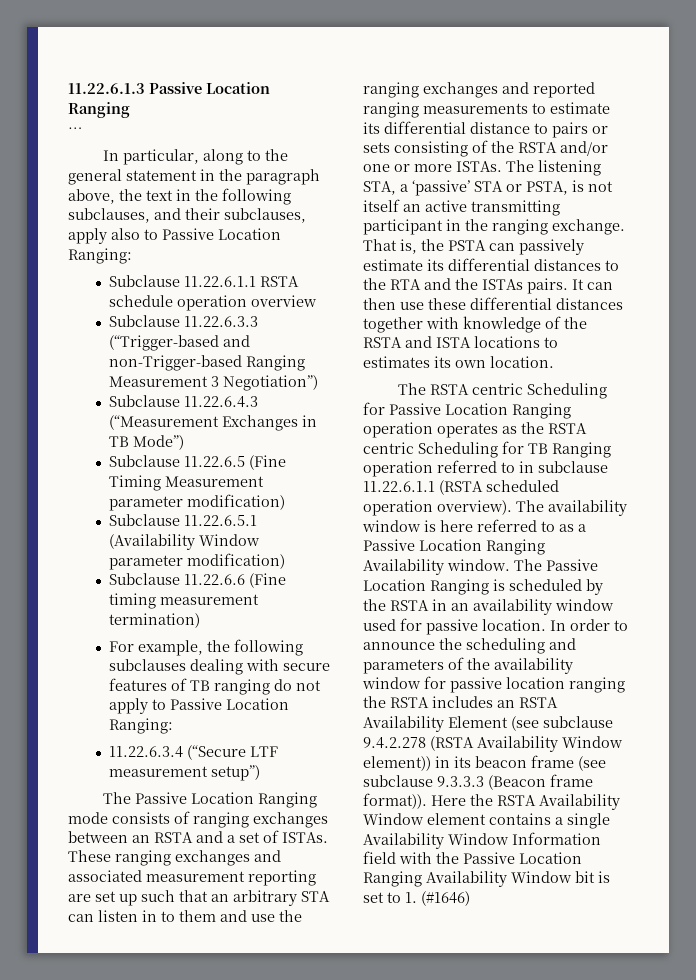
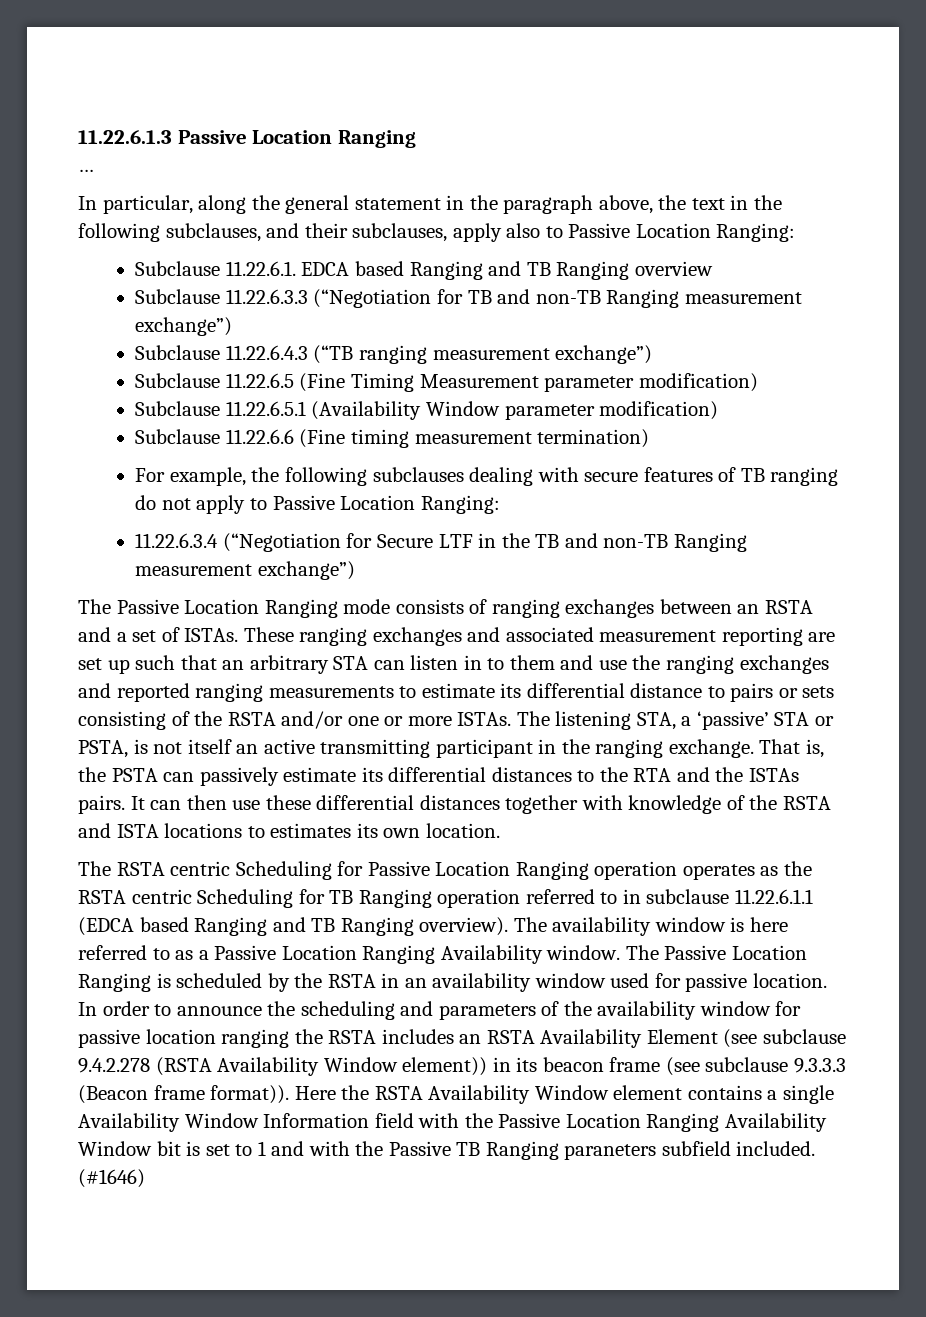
[247,150,262,161] to -> (247, 204) none
[183,276,299,287] [108,295,317,311] [108,315,258,327] [108,335,250,351] [108,355,305,371] [108,375,318,391] [108,395,258,408] [108,415,317,431] [108,435,184,450] 11.22.6.1.1 RSTA schedule operation overview // Subclause 11.22.6.3.3 (“Trigger-based and non-Trigger-based Ranging Measurement 3 Negotiation”) // Subclause 11.22.6.4.3 (“Measurement Exchanges in TB Mode”) -> [225,261,713,280] [135,289,802,308] [135,317,233,336] [135,345,653,364] 11.22.6.1. EDCA based Ranging and TB Ranging overview // Subclause 11.22.6.3.3 (“Negotiation for TB and non-TB Ranging measurement exchange”) // Subclause 11.22.6.4.3 (“TB ranging measurement exchange”)
[186,745,278,760] [108,765,260,781] (“Secure LTF measurement setup”) -> [222,533,747,552] [135,561,355,580] (“Negotiation for Secure LTF in the TB and non-TB Ranging measurement exchange”)
[439,480,559,495] [363,500,433,516] (RSTA scheduled operation -> [78,917,414,936] (EDCA based Ranging and TB Ranging
[405,892,417,903] 1. -> [257,1141,816,1160] 1 and with the Passive TB Ranging paraneters subfield included.

